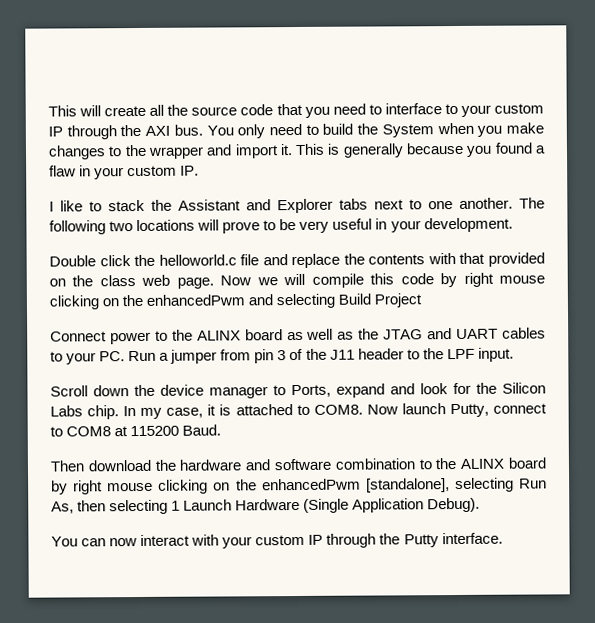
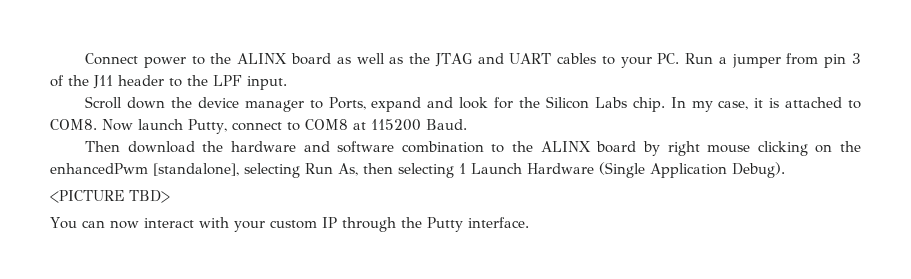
[48,103,544,118] [48,122,545,140] [48,142,547,160] [49,165,200,180] [49,197,545,214] [49,217,513,235] [49,252,545,269] [49,272,545,289] [49,293,423,310] This will create all the source code that you need to interface to your custom IP through the AXI bus. You only need to build the System when you make changes to the wrapper and import it. This is generally because you found a flaw in your custom IP. // I like to stack the Assistant and Explorer tabs next to one another. The following two locations will prove to be very useful in your development. // Double click the helloworld.c file and replace the contents with that provided on the class web page. Now we will compile this code by right mouse clicking on the enhancedPwm and selecting Build Project // -> (85, 59) none
(481, 505) none -> [50,190,170,203] // <PICTURE TBD>

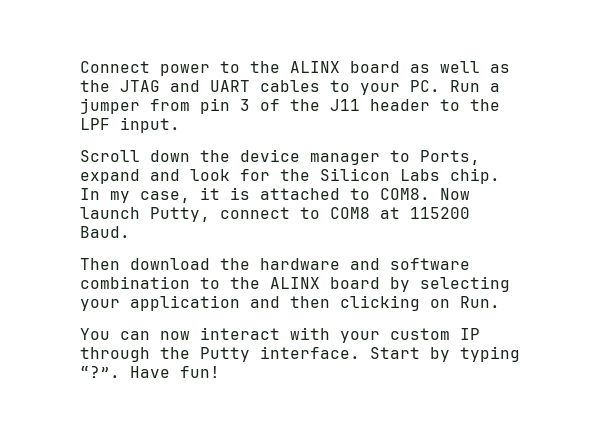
[667,141,862,156] [50,162,785,178] [50,190,170,203] right mouse clicking on the enhancedPwm [standalone], selecting Run As, then selecting 1 Launch Hardware (Single Application Debug). // <PICTURE TBD> -> [420,276,510,292] [80,295,500,311] selecting your application and then clicking on Run.
(529, 222) none -> [370,346,520,362] [80,366,220,378] Start by typing “?”. Have fun!

